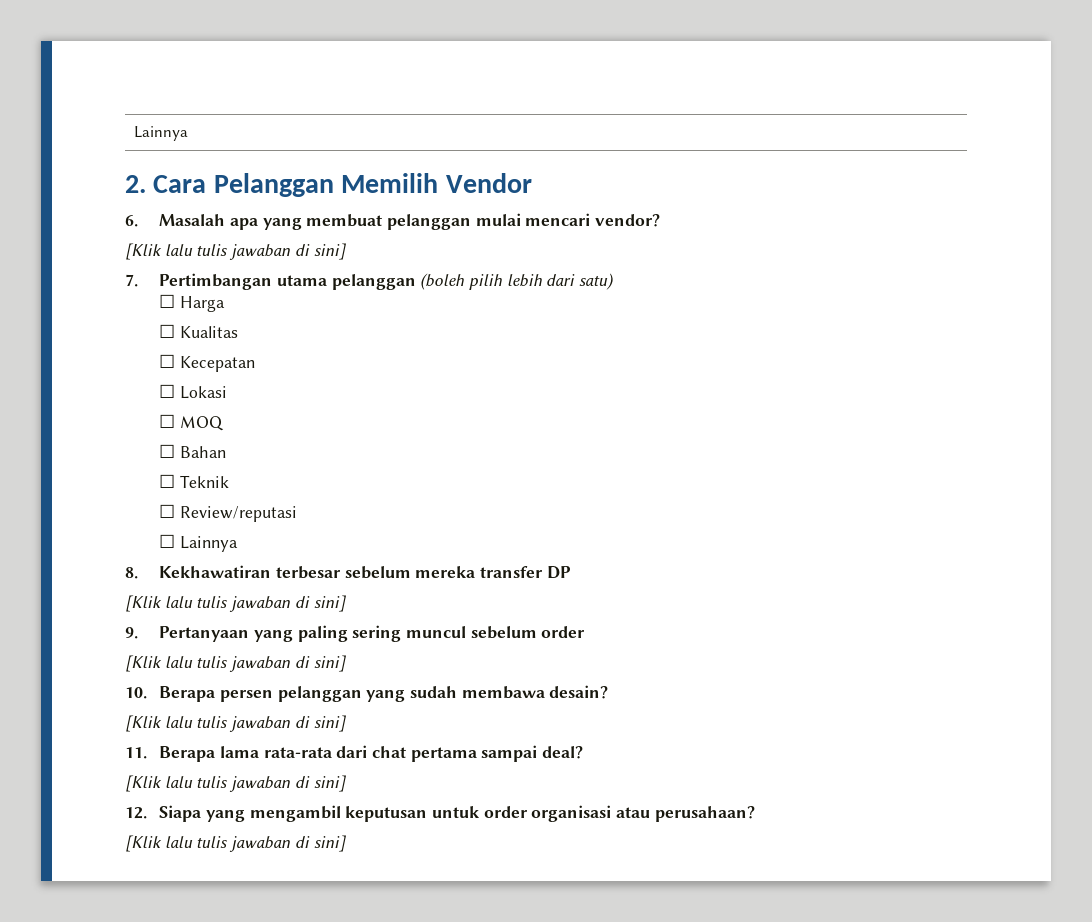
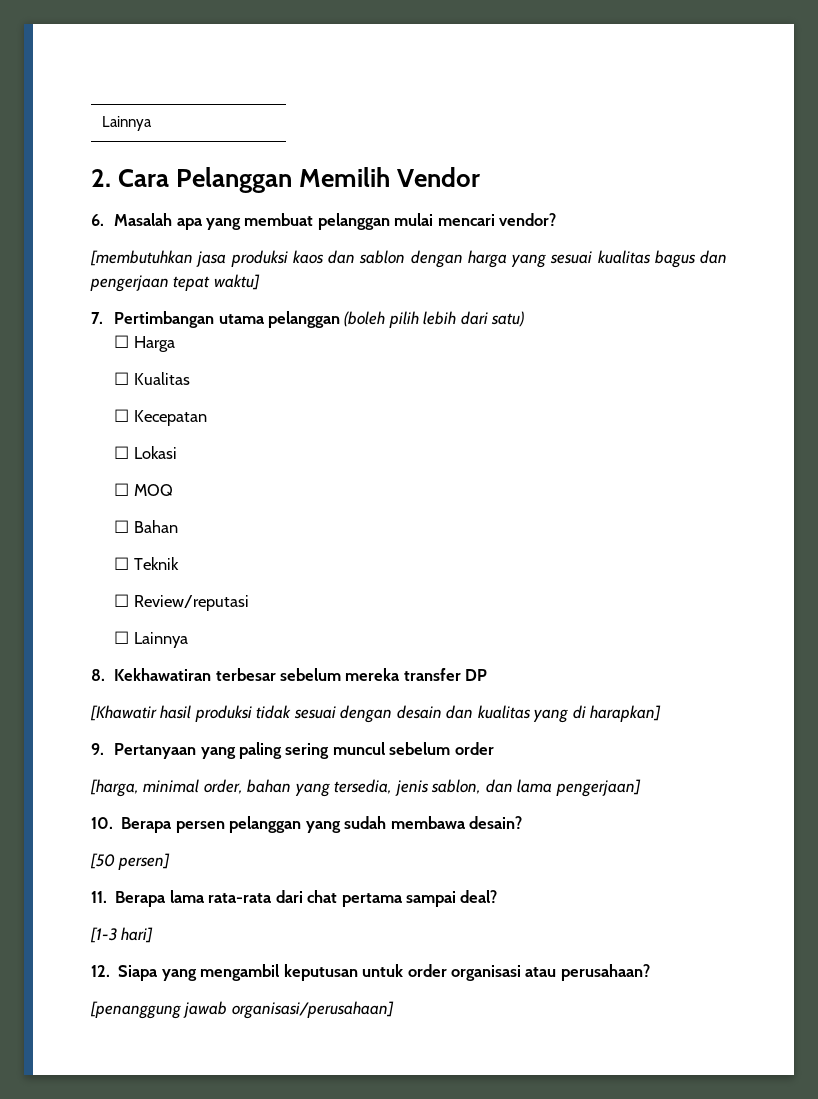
[125,243,346,260] [Klik lalu tulis jawaban di sini] -> [90,250,727,268] [90,274,260,292] [membutuhkan jasa produksi kaos dan sablon dengan harga yang sesuai kualitas bagus dan pengerjaan tepat waktu]
[125,595,346,612] [Klik lalu tulis jawaban di sini] -> [90,705,662,723] [Khawatir hasil produksi tidak sesuai dengan desain dan kualitas yang di harapkan]
[125,655,346,672] [Klik lalu tulis jawaban di sini] -> [90,779,641,797] [harga, minimal order, bahan yang tersedia, jenis sablon, dan lama pengerjaan]
[125,715,346,732] [Klik lalu tulis jawaban di sini] -> [90,853,171,870] [50 persen]
[125,775,346,792] [Klik lalu tulis jawaban di sini] -> [90,927,154,943] [1-3 hari]
[125,835,346,852] [Klik lalu tulis jawaban di sini] -> [90,1001,394,1019] [penanggung jawab organisasi/perusahaan]

